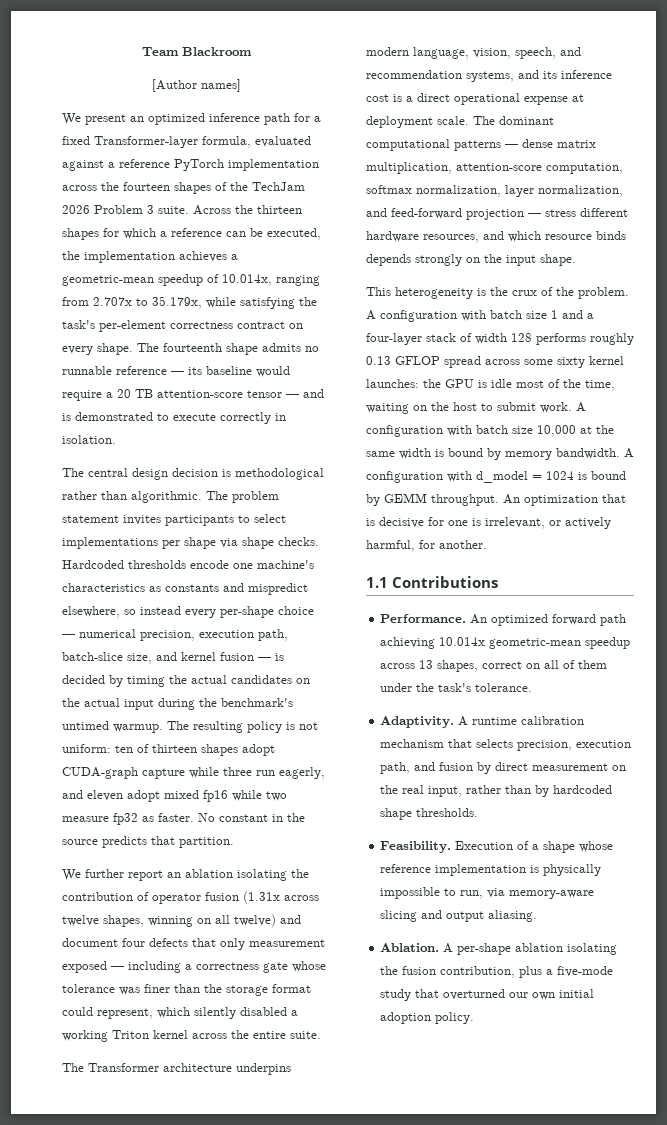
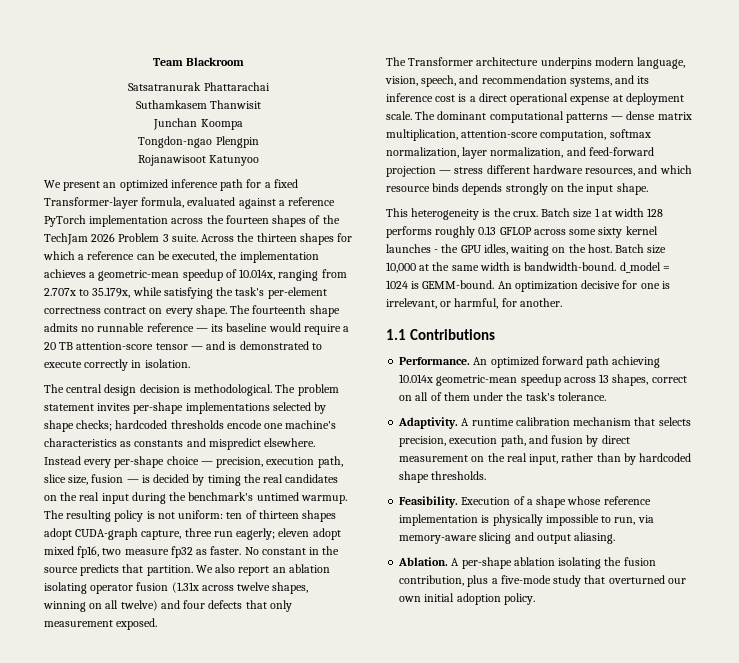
[151,79,241,92] [Author names] -> [128,82,270,91] [135,100,262,109] [153,118,243,130] [138,136,259,148] [137,155,260,166] Satsatranurak Phattarachai // Suthamkasem Thanwisit // Junchan Koompa // Tongdon-ngao Plengpin // Rojanawisoot Katunyoo
[235,468,324,480] [62,491,279,503] [62,514,286,526] [62,537,319,549] [62,560,124,569] methodological rather than algorithmic. The problem statement invites participants to select implementations per shape via shape checks. Hardcoded -> [194,384,339,396] [44,402,327,414] [44,420,168,432] methodological. The problem statement invites per-shape implementations selected by shape checks; hardcoded
[62,606,181,618] elsewhere, so instead -> [264,438,316,447] [44,456,81,465] elsewhere. Instead
[79,629,288,641] [62,652,216,664] numerical precision, execution path, batch-slice size, and kernel -> [216,456,343,468] [44,474,89,485] precision, execution path, slice size,
[191,675,227,684] actual -> [263,474,284,483] real
[84,698,120,707] actual -> [79,492,100,501] real
[142,767,325,779] [62,790,83,799] capture while three run eagerly, and -> [141,528,276,540] capture, three run eagerly;
[203,790,262,802] fp16 while -> [77,546,100,558] fp16,
[62,869,124,881] // We further -> [195,564,236,573] We also
[291,869,309,878] [62,892,149,901] the contribution of -> (87, 588) none
[62,938,118,947] document -> (180, 604) none
[62,961,326,973] [62,984,311,996] [62,1007,298,1019] [62,1030,321,1042] exposed — including a correctness gate whose tolerance was finer than the storage format could represent, which silently disabled a working Triton kernel across the entire suite. -> [116,618,158,630] exposed.
[512,287,629,299] [366,310,594,322] [366,333,472,345] crux of the problem. A configuration with batch size 1 and a four-layer stack of -> [512,208,612,218] crux. Batch size 1 at
[444,356,481,368] spread -> (532, 231) none
[366,379,615,391] [366,402,586,414] [366,425,508,437] launches: the GPU is idle most of the time, waiting on the host to submit work. A configuration with batch -> [386,244,645,256] launches - the GPU idles, waiting on the host. Batch
[448,448,634,460] [366,471,626,483] [366,493,626,506] [366,518,375,526] bound by memory bandwidth. A configuration with d_model = 1024 is bound by GEMM throughput. An optimization that is -> [524,262,670,273] [386,280,578,292] bandwidth-bound. d_model = 1024 is GEMM-bound. An optimization
[565,517,611,529] actively -> (452, 304) none

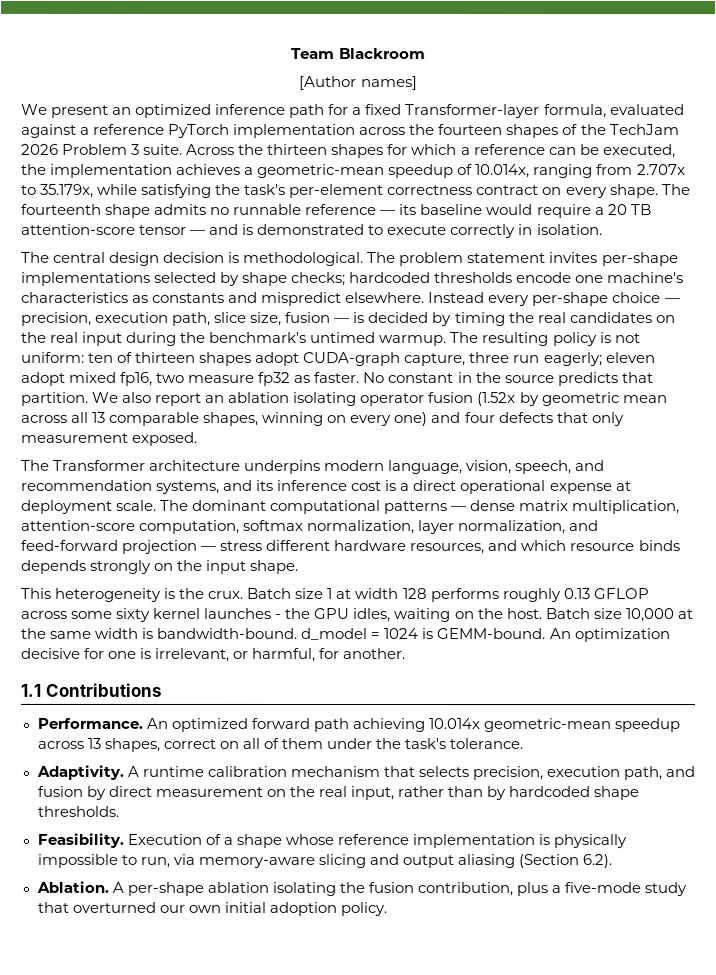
[128,82,270,91] [135,100,262,109] [153,118,243,130] [138,136,259,148] [137,155,260,166] Satsatranurak Phattarachai // Suthamkasem Thanwisit // Junchan Koompa // Tongdon-ngao Plengpin // Rojanawisoot Katunyoo -> [299,75,418,91] [Author names]
[171,582,271,593] (1.31x across twelve -> [477,392,668,407] [21,411,201,426] (1.52x by geometric mean across all 13 comparable
[105,600,158,611] all twelve) -> [350,412,429,427] every one)
[574,532,616,544] aliasing. -> [456,854,612,869] aliasing (Section 6.2).

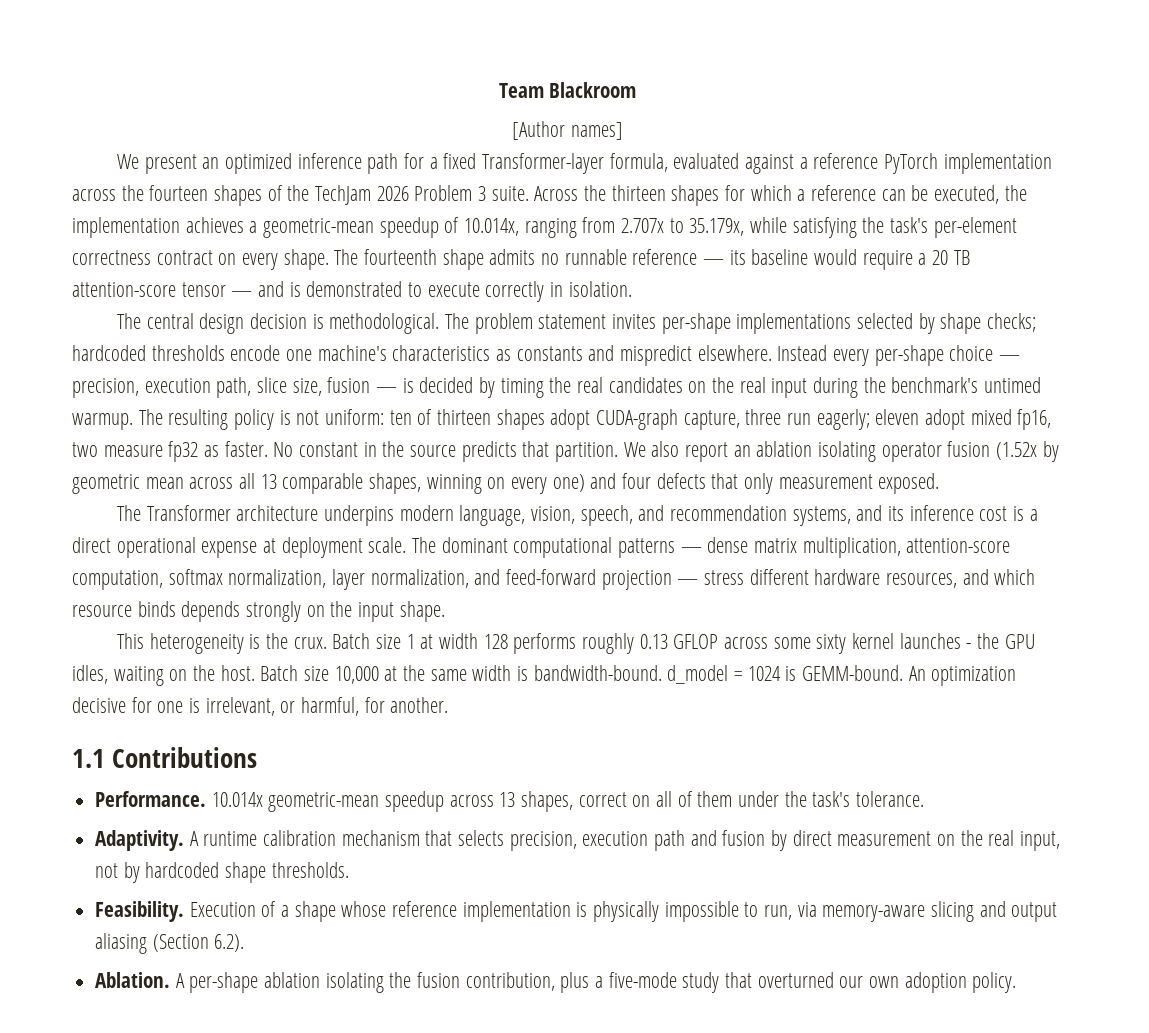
[145,717,425,733] An optimized forward path achieving -> (207, 799) none
[622,766,662,781] path, -> [654,830,686,851] path
[396,786,483,798] rather than -> [95,863,119,878] not
[223,901,266,913] initial -> (900, 982) none

